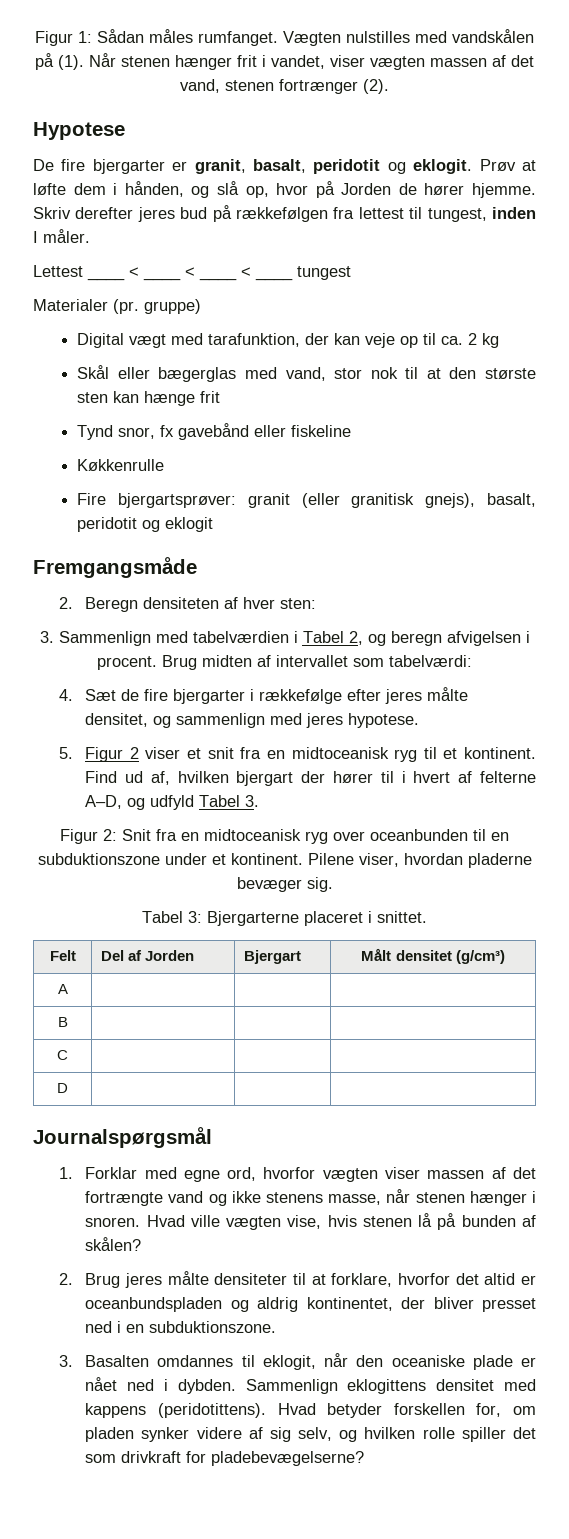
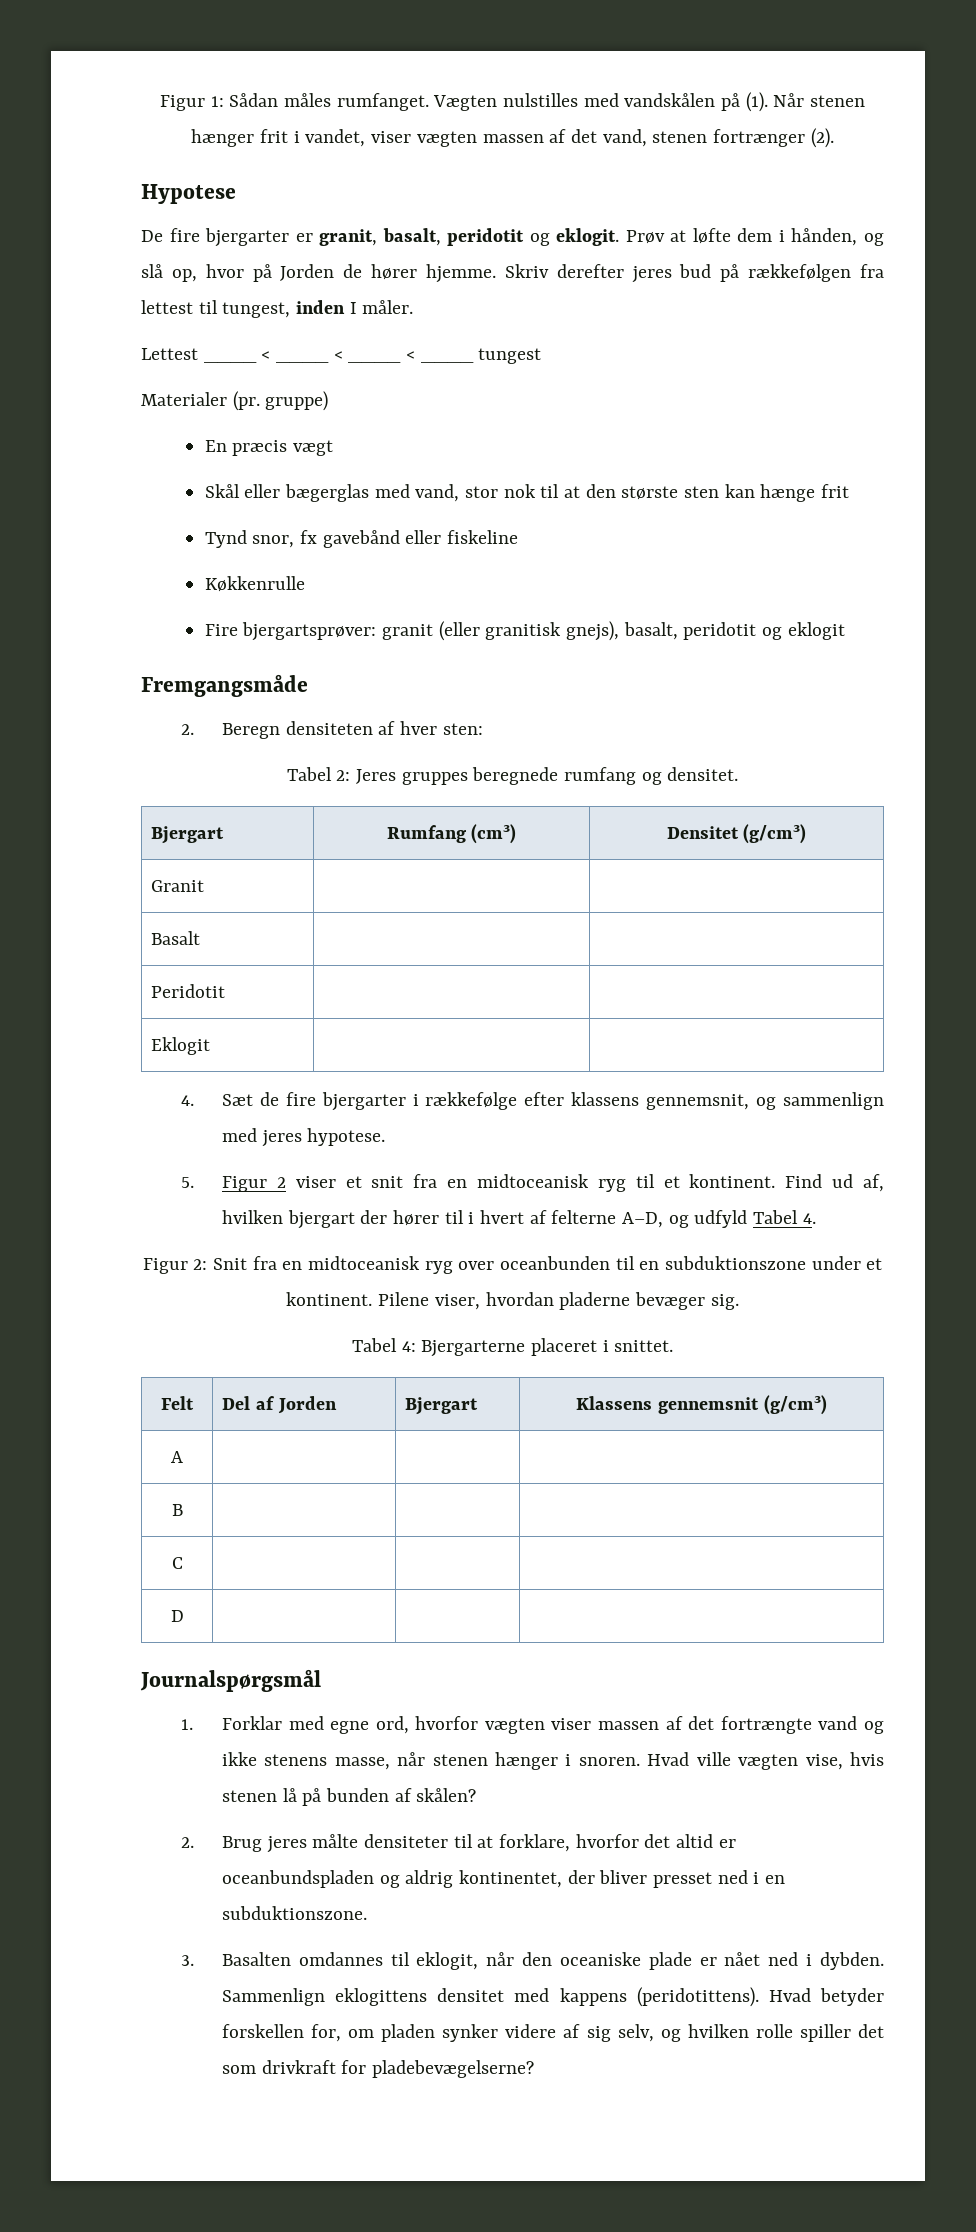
[77,333,125,348] Digital -> [204,440,288,456] En præcis
[171,333,500,348] med tarafunktion, der kan veje op til ca. 2 kg -> (333, 448) none
[39,631,530,646] [97,655,472,670] 3. Sammenlign med tabelværdien i Tabel 2, og beregn afvigelsen i procent. Brug midten af intervallet som tabelværdi: -> [286,767,739,785] [151,826,225,844] [386,824,517,844] [666,824,807,844] [151,880,205,892] [151,931,201,945] [151,984,226,998] [151,1037,211,1055] Tabel 2: Jeres gruppes beregnede rumfang og densitet. // Bjergart | Rumfang (cm³) | Densitet (g/cm³) // Granit | | // Basalt | | // Peridotit | | // Eklogit | |
[385,687,469,704] [85,713,149,727] jeres målte densitet, -> [571,1092,750,1110] klassens gennemsnit,
[245,795,260,807] 3. -> [802,1213,816,1224] 4.
[188,911,202,923] 3: -> [401,1341,416,1352] 4:
[361,948,452,961] Målt densitet -> [576,1396,759,1414] Klassens gennemsnit

